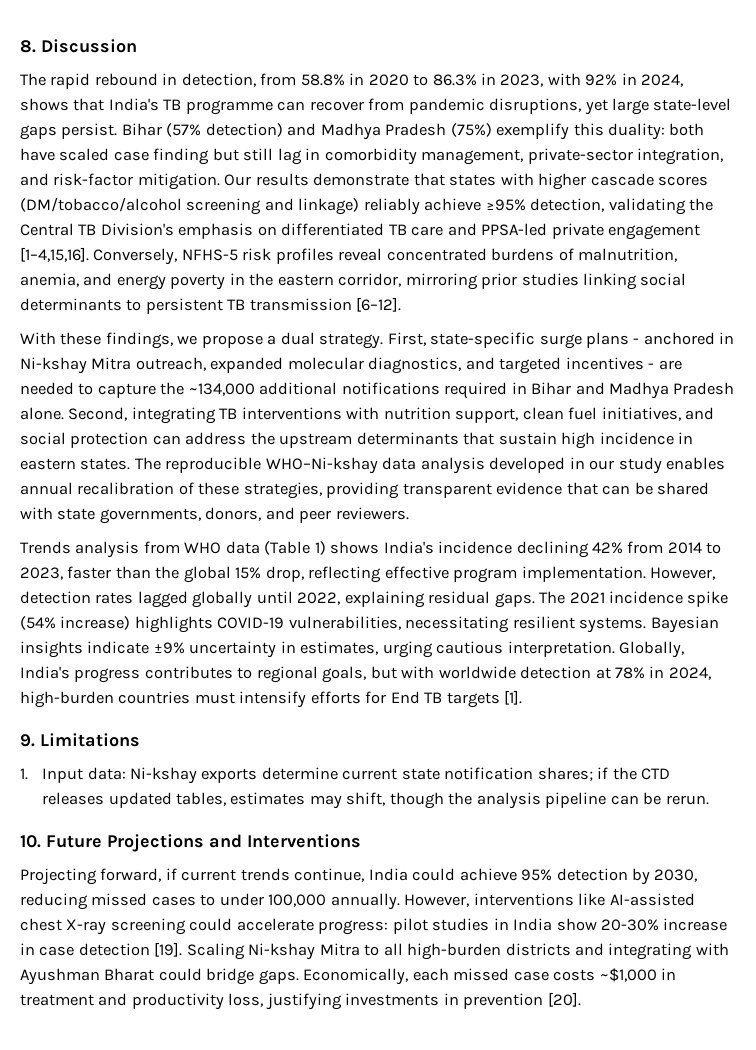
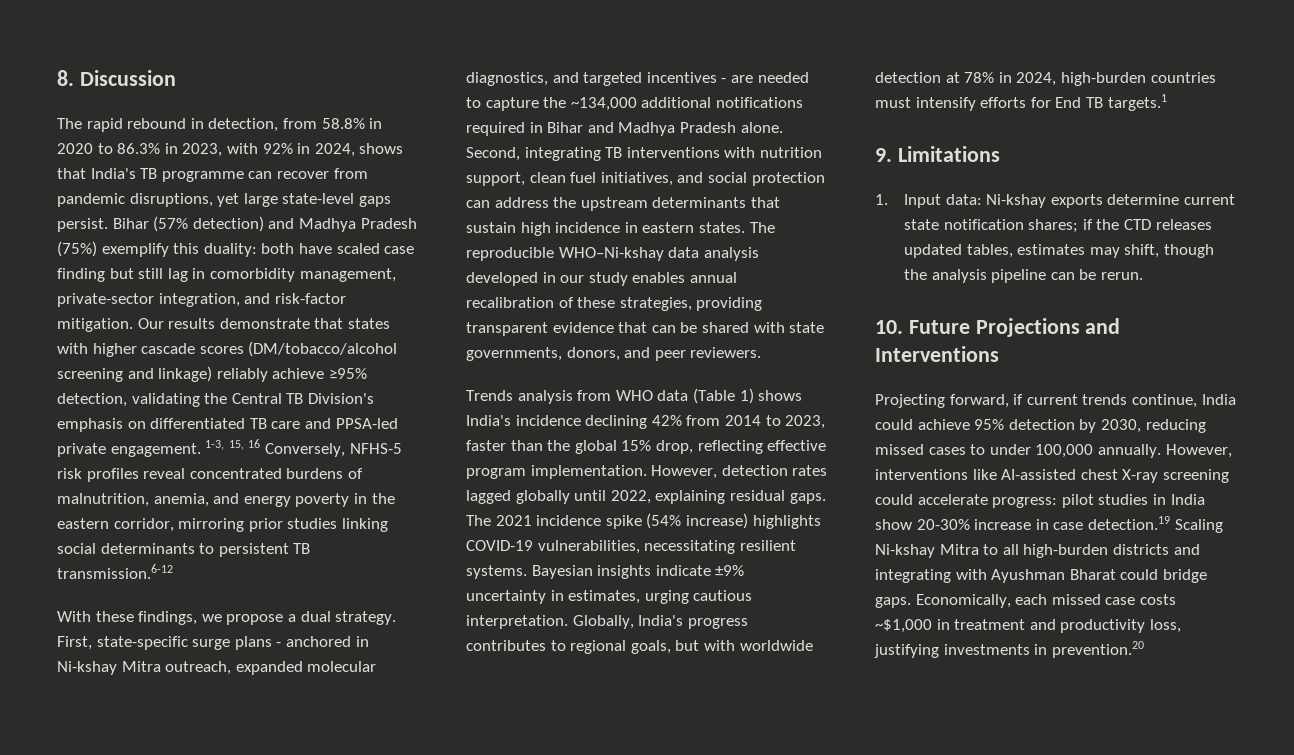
[608,224,701,240] [20,247,89,262] engagement [1–4,15,16]. -> [110,439,261,457] engagement. 1-3, 15, 16
[249,297,402,312] transmission [6–12]. -> [57,564,173,579] transmission.6-12
[446,690,523,708] targets [1]. -> [1107,94,1167,111] targets.1
[78,942,183,957] detection [19]. -> [1087,516,1170,530] detection.19
[463,992,581,1009] prevention [20]. -> [1051,641,1144,658] prevention.20

